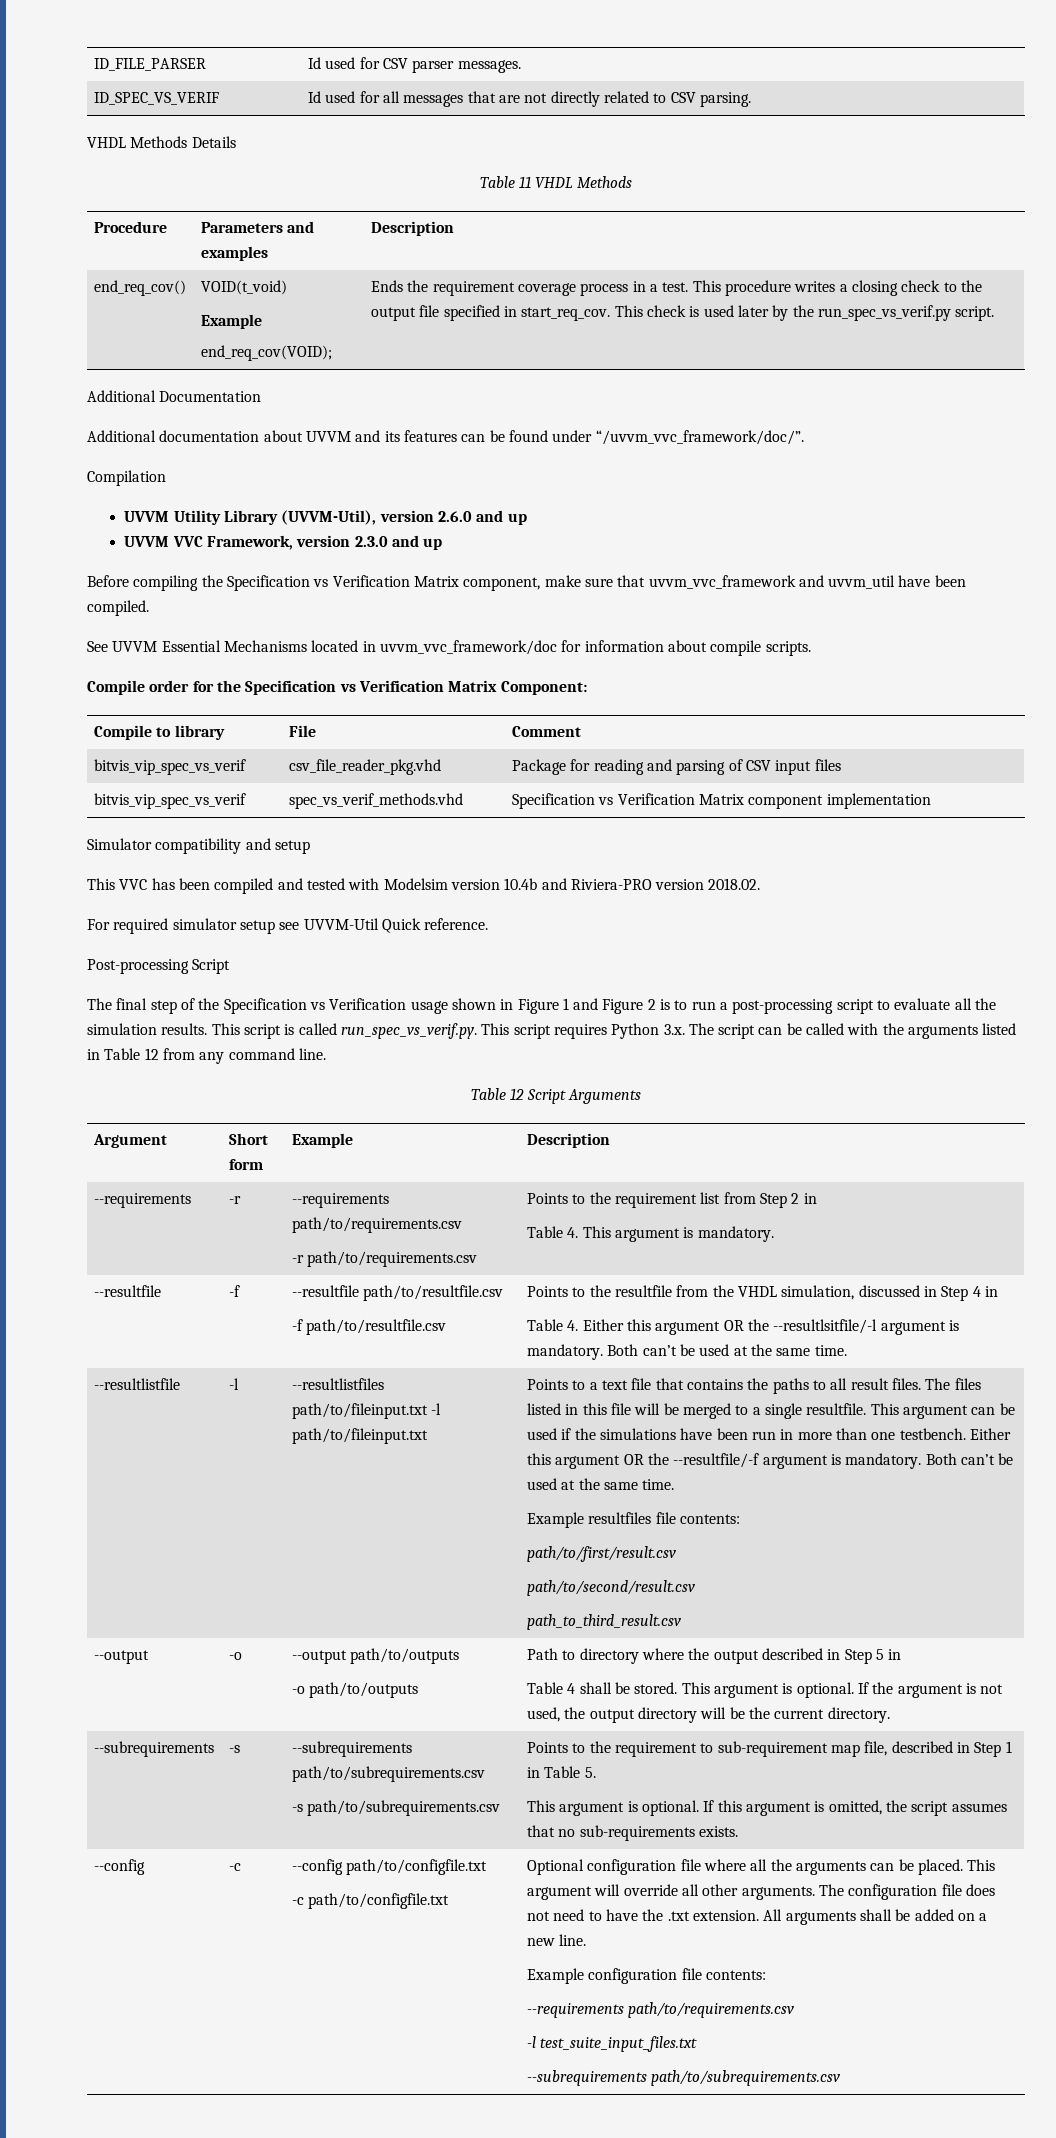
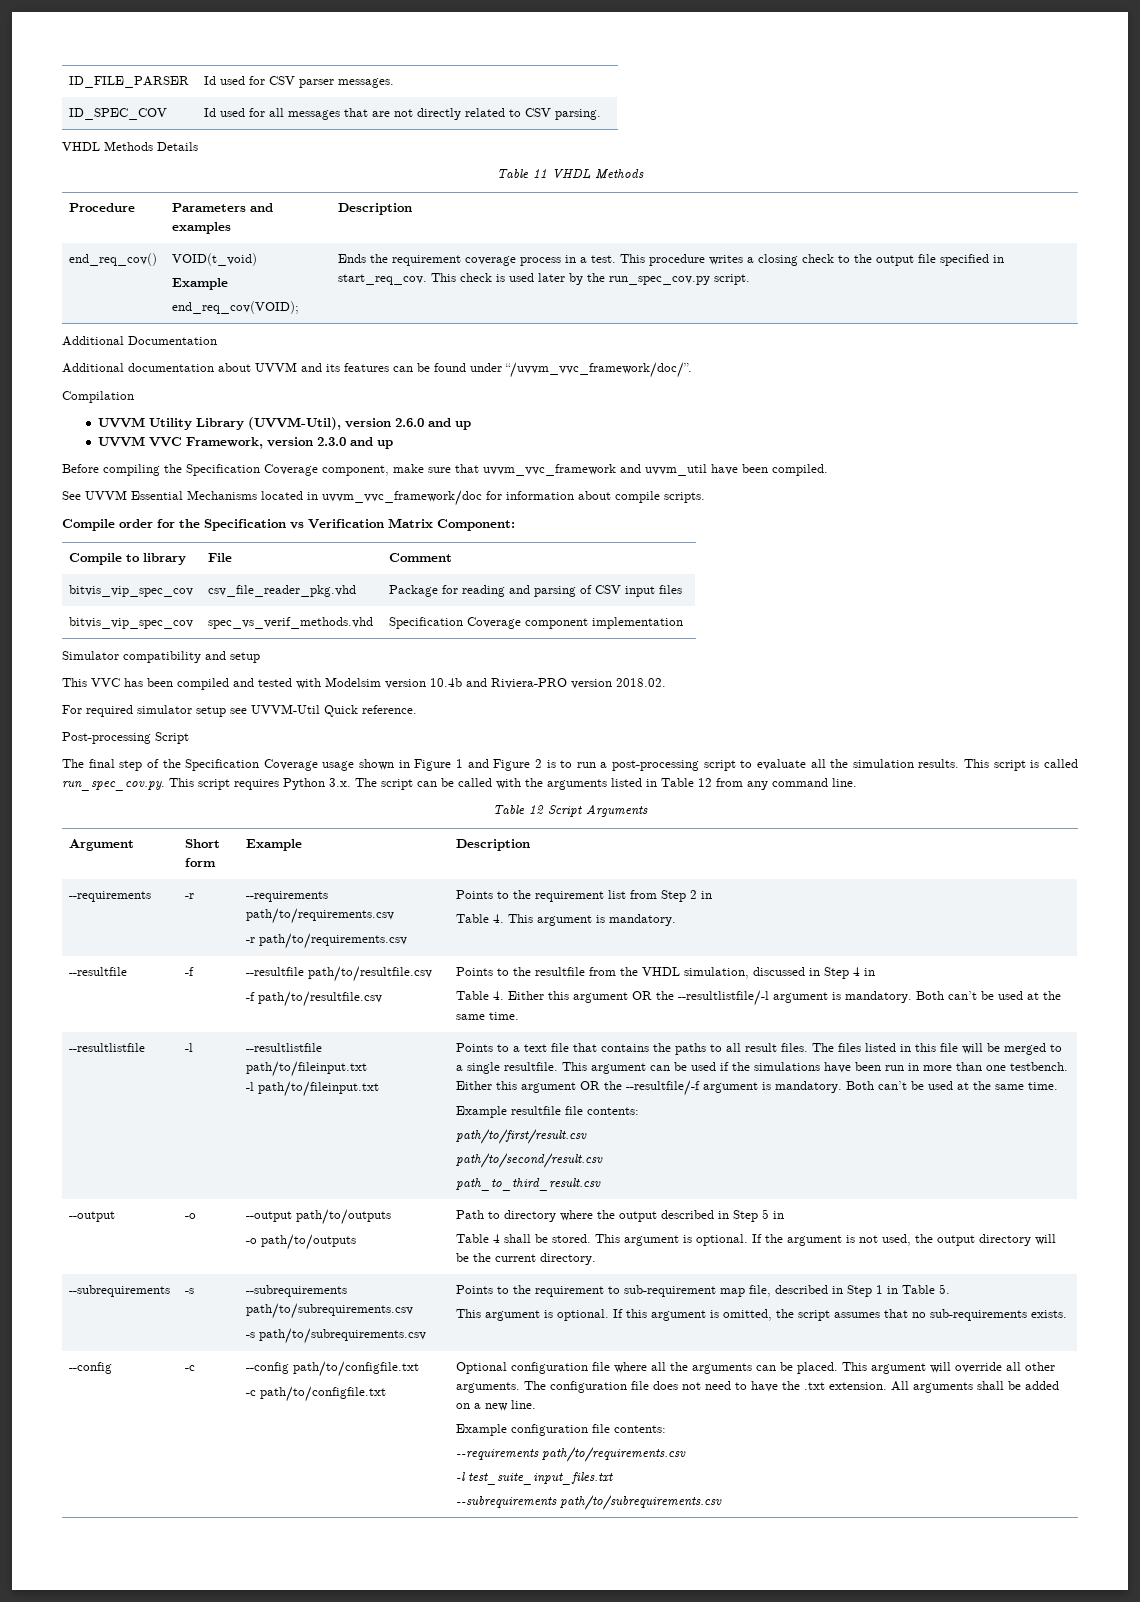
[94,92,220,105] ID_SPEC_VS_VERIF -> [69,108,168,120] ID_SPEC_COV
[817,305,951,321] run_spec_vs_verif.py -> [609,276,711,285] run_spec_cov.py
[313,575,459,587] vs Verification Matrix -> [264,464,318,476] Coverage
[94,759,247,775] bitvis_vip_spec_vs_verif -> [69,585,194,597] bitvis_vip_spec_cov
[94,793,247,809] bitvis_vip_spec_vs_verif -> [69,617,194,629] bitvis_vip_spec_cov
[598,793,745,805] vs Verification Matrix -> [467,617,522,629] Coverage
[309,998,407,1010] vs Verification -> [263,759,318,771] Coverage
[340,1023,477,1039] run_spec_vs_verif.py. -> [62,781,165,791] run_spec_cov.py.
[773,1319,878,1334] --resultlsitfile/-l -> [678,990,770,1006] --resultlistfile/-l
[292,1378,385,1390] [292,1403,429,1419] --resultlistfiles path/to/fileinput.txt -> [246,1043,323,1052] [246,1061,368,1077] --resultlistfile path/to/fileinput.txt //
[588,1512,652,1524] resultfiles -> [511,1106,562,1115] resultfile

